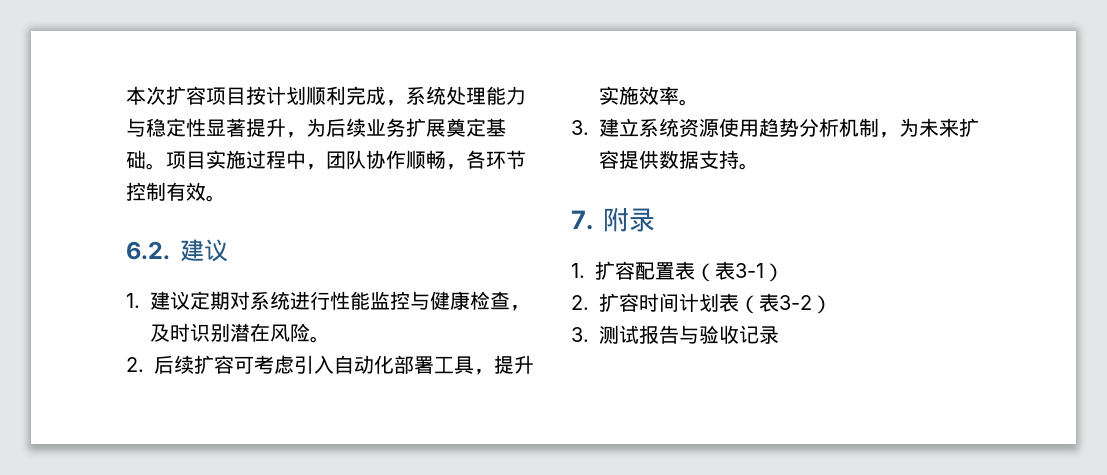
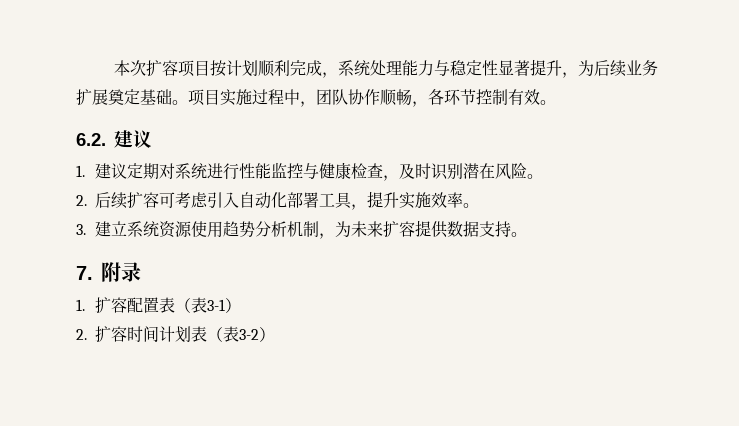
[571,325,779,344] // 3.测试报告与验收记录 -> (275, 334) none

